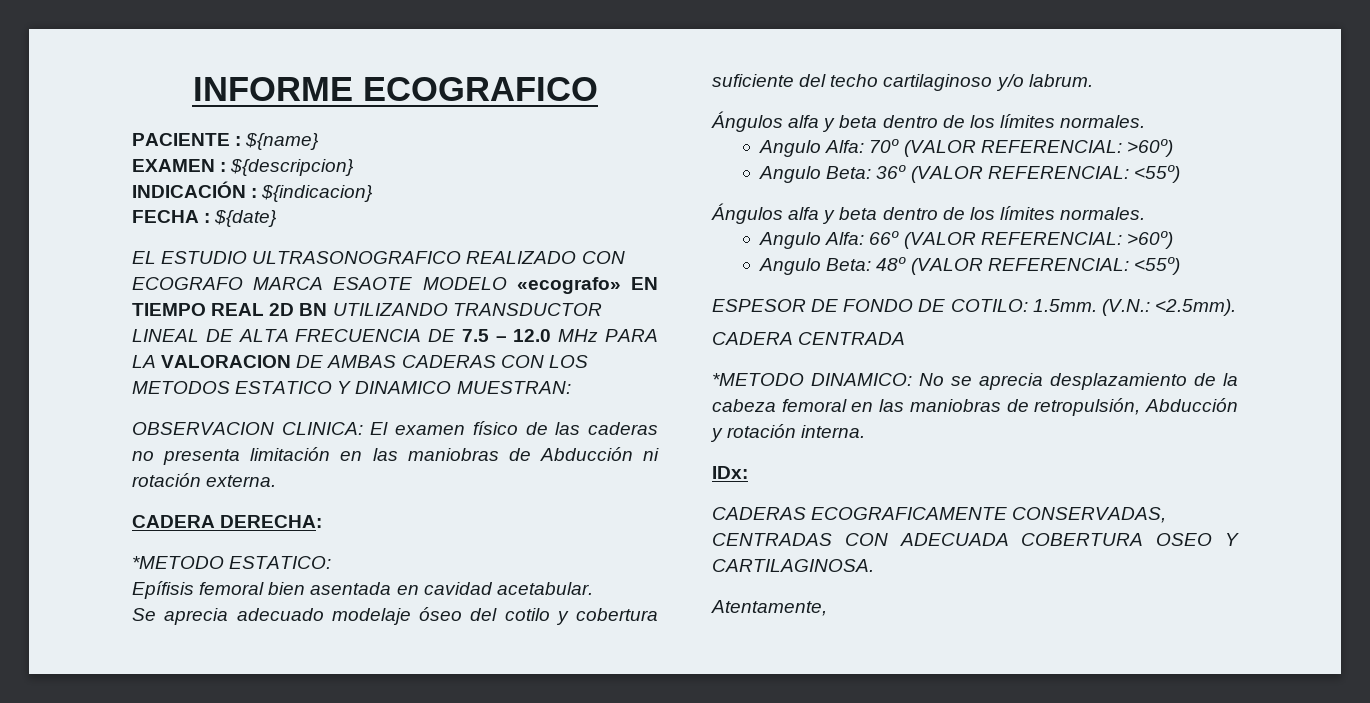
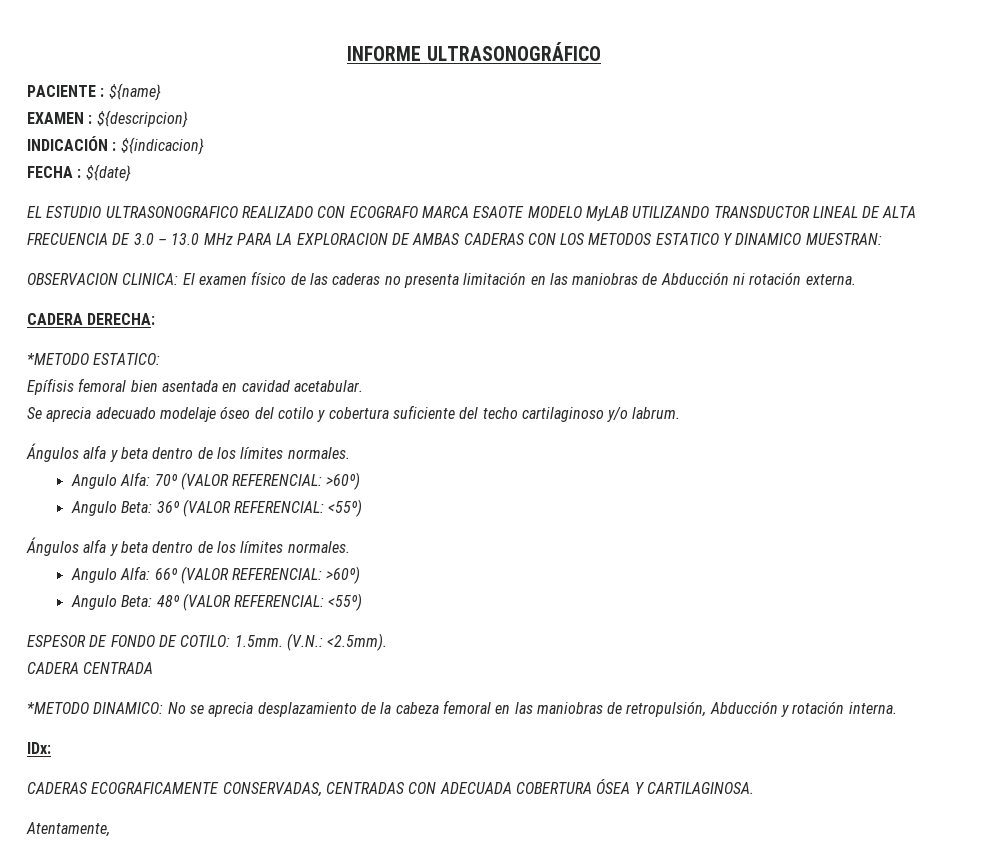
[362,77,598,101] ECOGRAFICO -> [426,42,601,61] ULTRASONOGRÁFICO
[516,277,658,294] [132,303,328,316] «ecografo» EN TIEMPO REAL 2D BN -> [585,206,629,221] MyLAB
[461,329,552,342] 7.5 – 12.0 -> [133,233,200,245] 3.0 – 13.0
[161,355,292,368] VALORACION -> [296,233,388,245] EXPLORACION
[1156,533,1213,546] OSEO -> [596,779,631,794] ÓSEA

